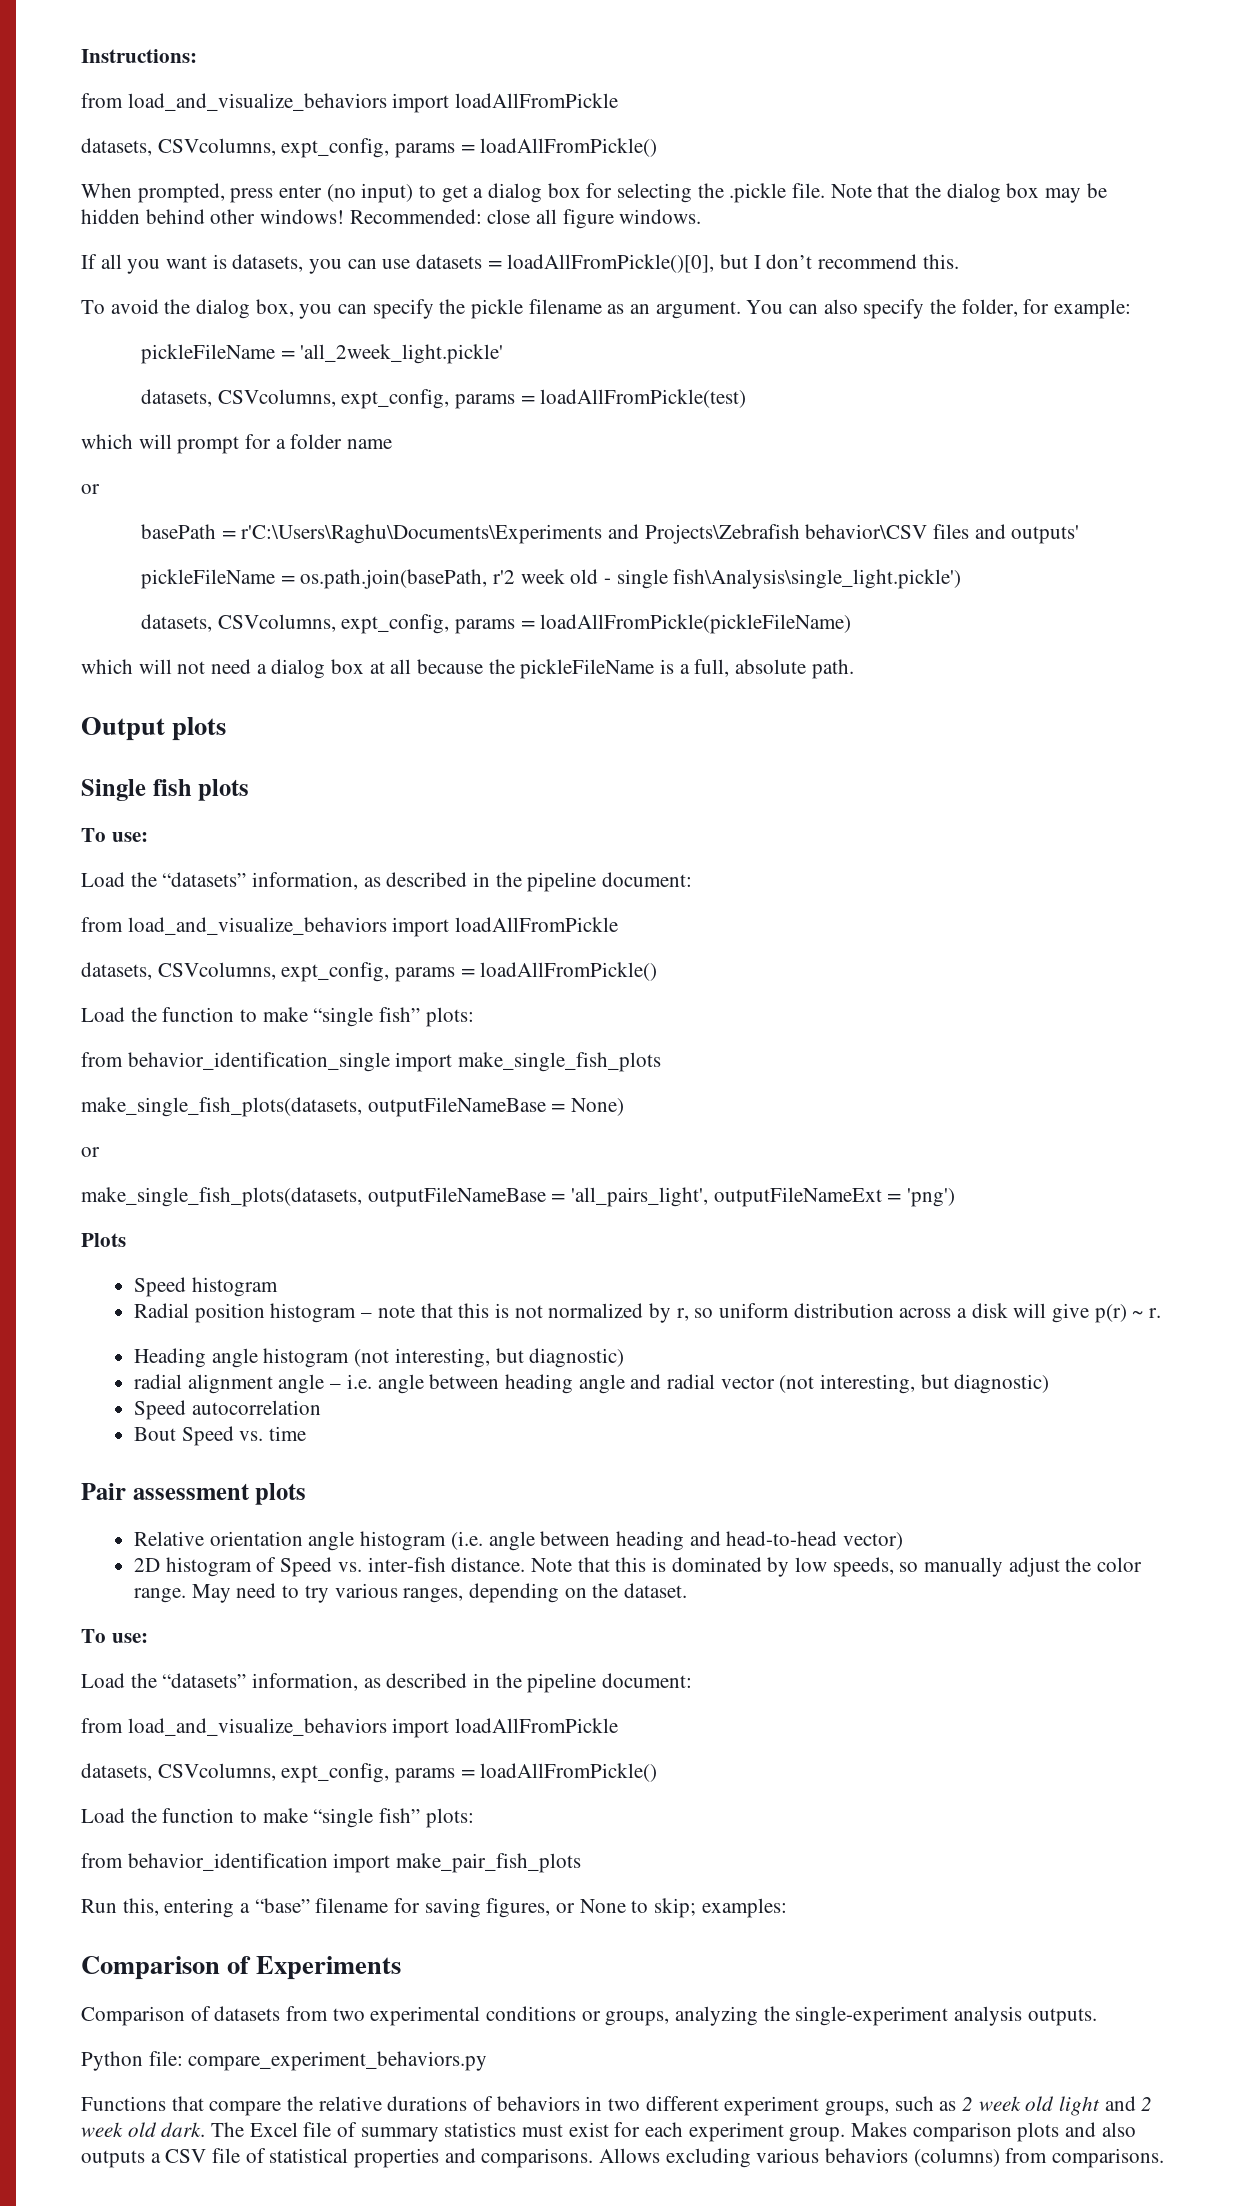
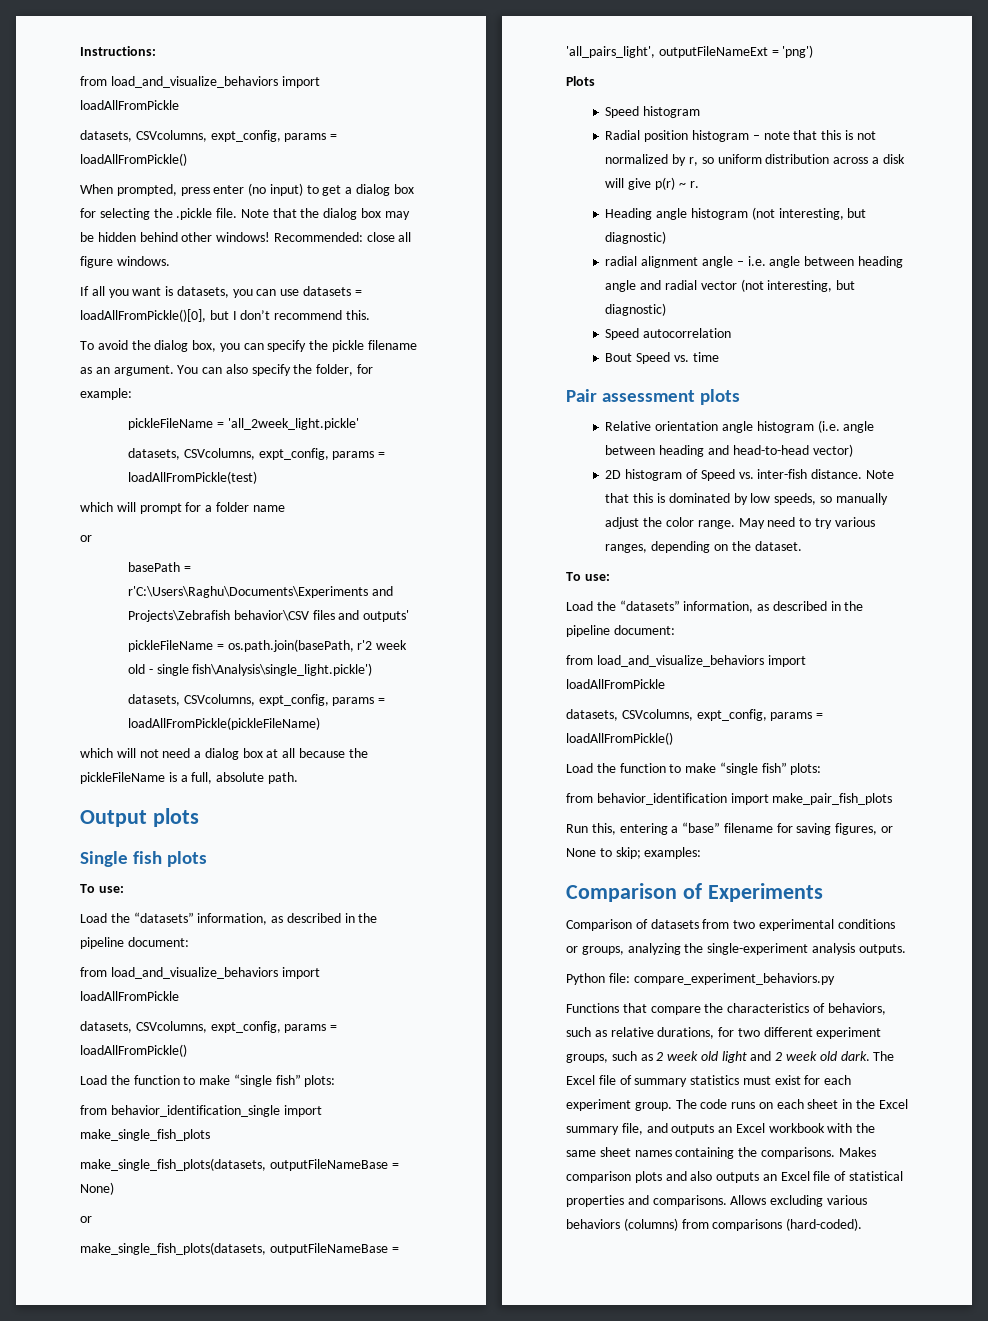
[318,2096,603,2111] relative durations of behaviors in -> [727,1003,886,1015] [566,1027,735,1039] characteristics of behaviors, such as relative durations, for
(846, 2134) none -> [675,1099,908,1109] [566,1123,876,1135] [566,1147,835,1159] The code runs on each sheet in the Excel summary file, and outputs an Excel workbook with the same sheet names containing the comparisons.
[150,2149,207,2163] a CSV -> [762,1171,810,1181] an Excel
[1052,2148,1165,2168] comparisons. -> [712,1218,863,1231] comparisons (hard-coded).

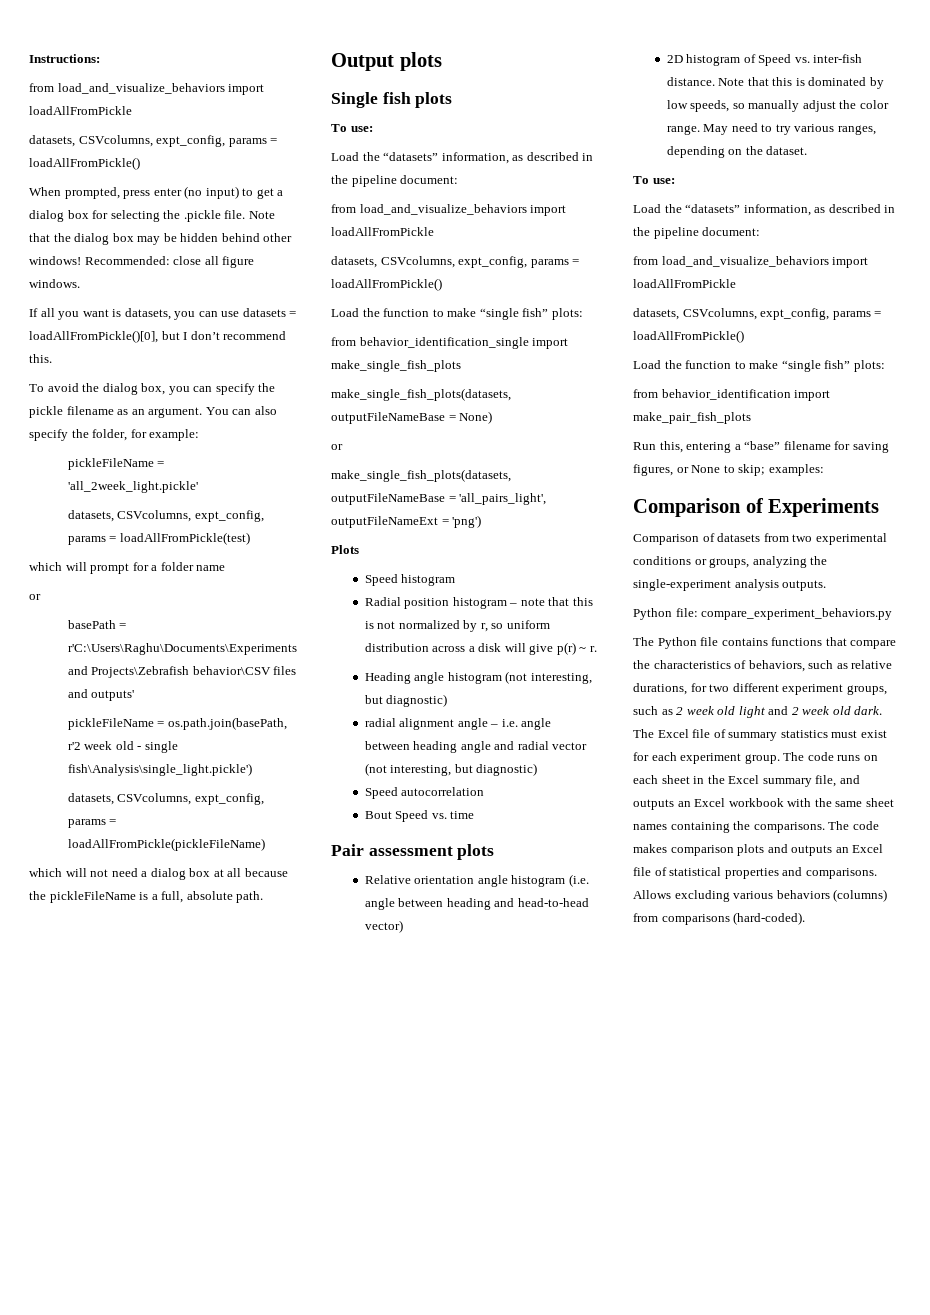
[566,1003,619,1013] Functions -> [633,637,823,649] The Python file contains functions
[838,1147,876,1157] Makes -> [828,821,879,830] [633,844,667,853] The code makes
[690,1171,713,1181] also -> (788, 848) none

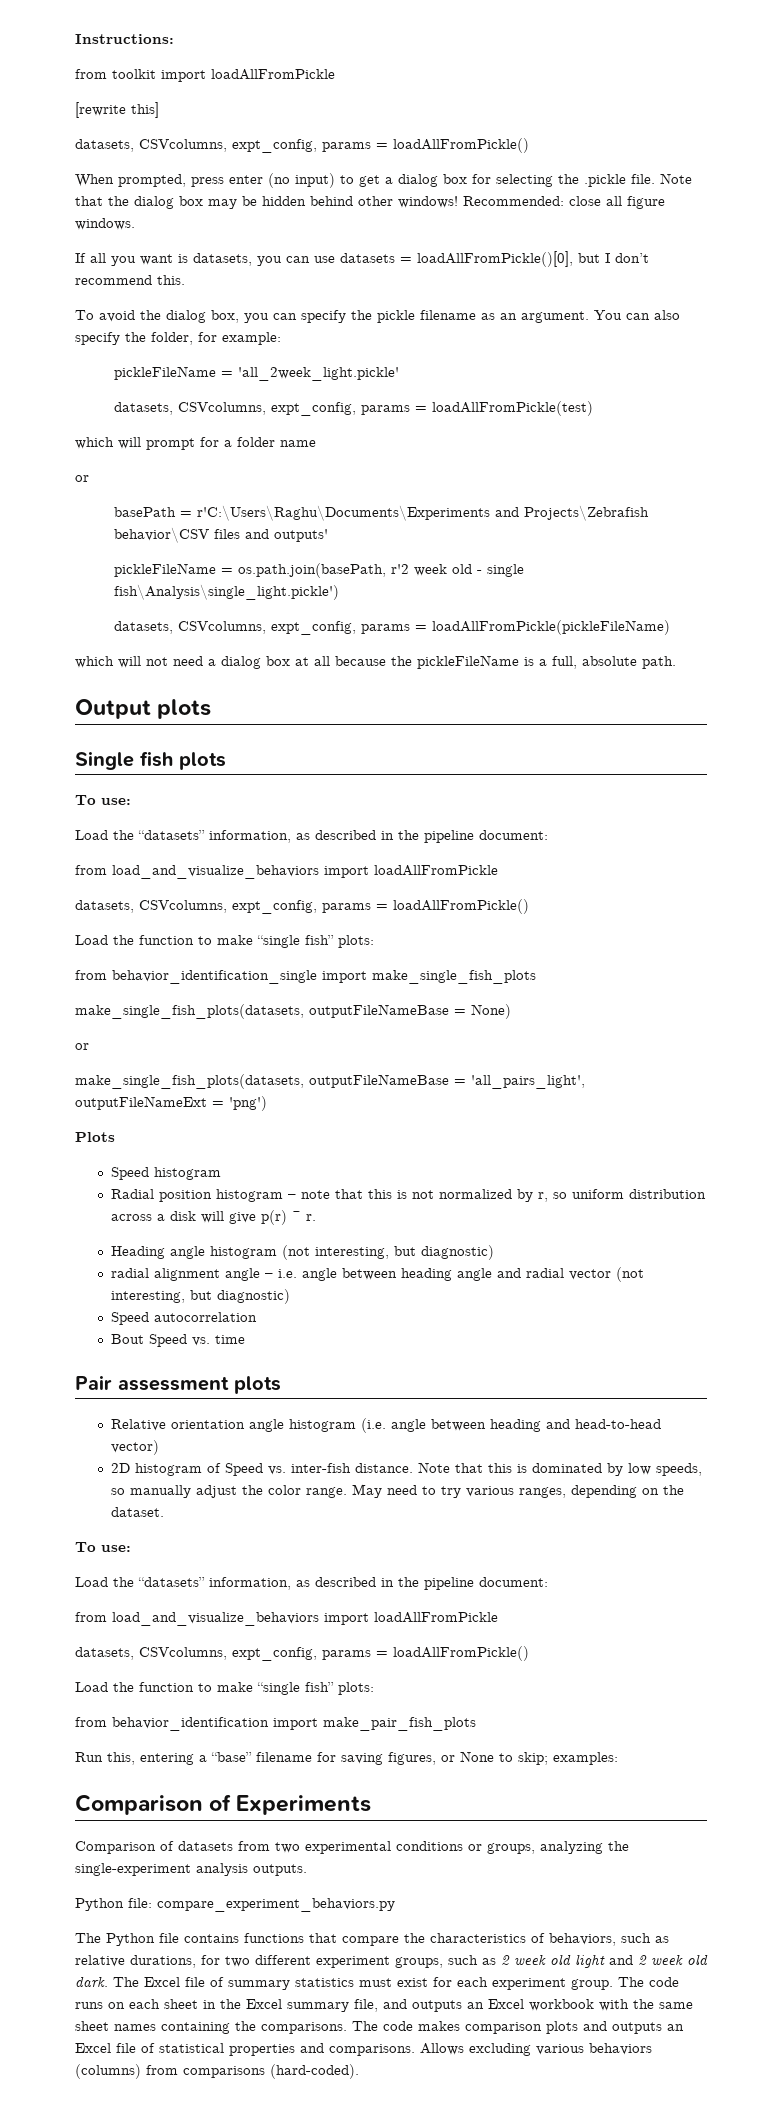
[57,83,265,95] [29,106,132,115] load_and_visualize_behaviors import loadAllFromPickle -> [112,69,335,82] [75,102,159,118] toolkit import loadAllFromPickle // [rewrite this]

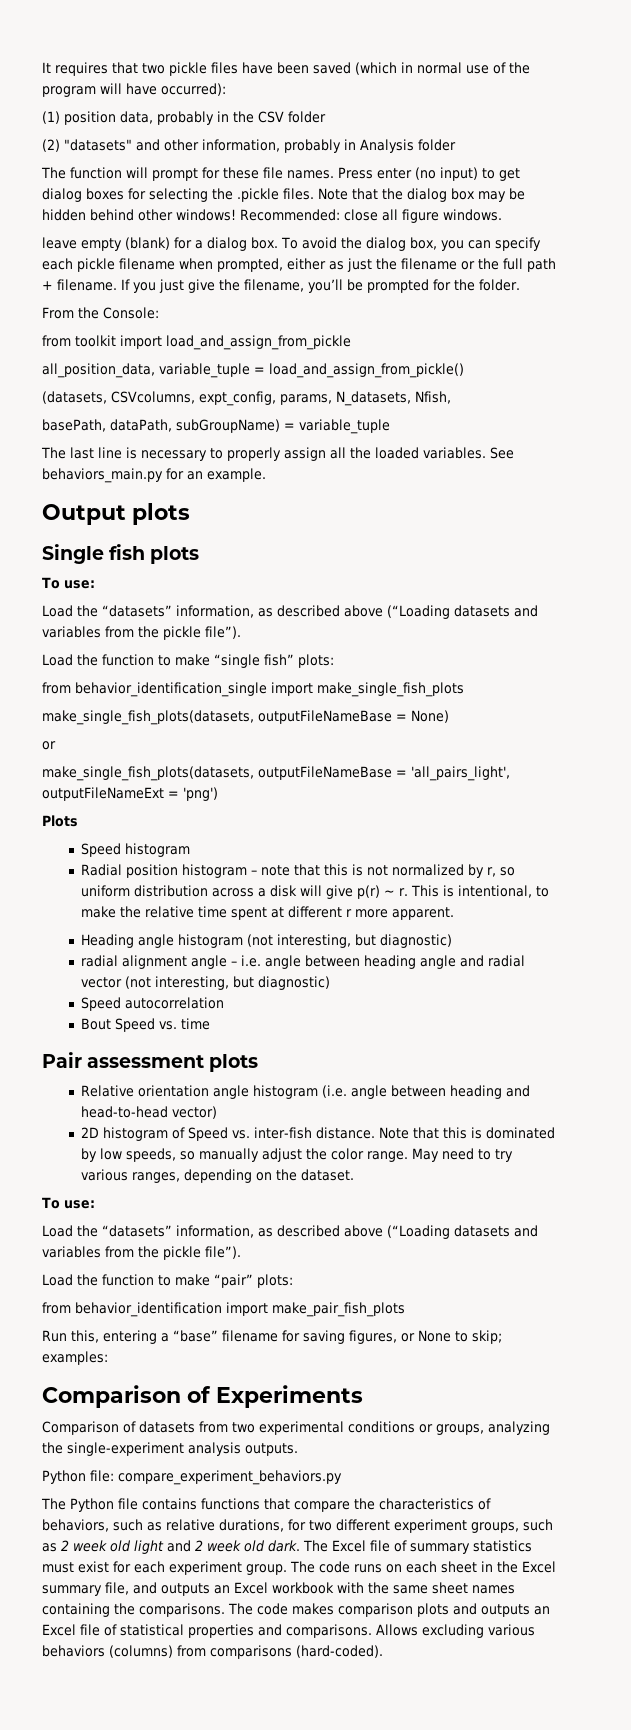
[75,34,174,44] [75,69,335,82] [75,102,159,118] [75,138,529,153] [75,174,224,187] Instructions: // from toolkit import loadAllFromPickle // [rewrite this] // datasets, CSVcolumns, expt_config, params = loadAllFromPickle() // When prompted, press -> [42,62,530,76] [42,83,226,97] [42,111,326,125] [42,139,456,153] [41,167,373,181] It requires that two pickle files have been saved (which in normal use of the program will have occurred): // (1) position data, probably in the CSV folder // (2) "datasets" and other information, probably in Analysis folder // The function will prompt for these file names. Press
[385,174,467,187] a dialog box -> [42,188,124,202] dialog boxes
[631,174,655,184] file. -> [283,188,314,200] files.
[75,251,649,267] [75,275,185,285] If all you want is datasets, you can use datasets = loadAllFromPickle()[0], but I don’t recommend this. // -> [42,237,278,251] leave empty (blank) for a dialog box.
[351,310,372,320] the -> [42,258,73,270] each
[481,310,680,323] [75,332,281,345] [114,366,400,381] [114,401,594,416] [75,437,316,450] [75,475,89,482] [114,505,650,521] [114,527,329,543] [114,563,525,578] [114,584,340,600] [114,620,671,635] [75,655,676,669] as an argument. You can also specify the folder, for example: // pickleFileName = 'all_2week_light.pickle' // datasets, CSVcolumns, expt_config, params = loadAllFromPickle(test) // which will prompt for a folder name // or // basePath = r'C:\Users\Raghu\Documents\Experiments and Projects\Zebrafish behavior\CSV files and outputs' // pickleFileName = os.path.join(basePath, r'2 week old - single fish\Analysis\single_light.pickle') // datasets, CSVcolumns, expt_config, params = loadAllFromPickle(pickleFileName) // which will not need a dialog box at all because the pickleFileName is a full, absolute path. -> [179,258,556,272] [42,279,520,293] [42,307,159,319] [42,335,351,350] [42,363,464,378] [42,391,451,406] [42,419,390,434] [41,447,514,461] [42,468,266,483] when prompted, either as just the filename or the full path + filename. If you just give the filename, you’ll be prompted for the folder. // From the Console: // from toolkit import load_and_assign_from_pickle // all_position_data, variable_tuple = load_and_assign_from_pickle() // (datasets, CSVcolumns, expt_config, params, N_datasets, Nfish, // basePath, dataPath, subGroupName) = variable_tuple // The last line is necessary to properly assign all the loaded variables. See behaviors_main.py for an example.
[381,830,548,843] [75,865,498,879] [75,899,529,914] in the pipeline document: // from load_and_visualize_behaviors import loadAllFromPickle // datasets, CSVcolumns, expt_config, params = loadAllFromPickle() -> [344,605,538,619] [42,626,241,640] above (“Loading datasets and variables from the pickle file”).
(316, 1217) none -> [410,885,549,898] [80,906,454,920] This is intentional, to make the relative time spent at different r more apparent.
[381,1577,548,1590] [75,1612,498,1626] [75,1646,529,1661] [75,1682,334,1695] in the pipeline document: // from load_and_visualize_behaviors import loadAllFromPickle // datasets, CSVcolumns, expt_config, params = loadAllFromPickle() // Load the function to make “single fish” -> [344,1225,538,1239] [42,1246,241,1260] [42,1274,253,1288] above (“Loading datasets and variables from the pickle file”). // Load the function to make “pair”

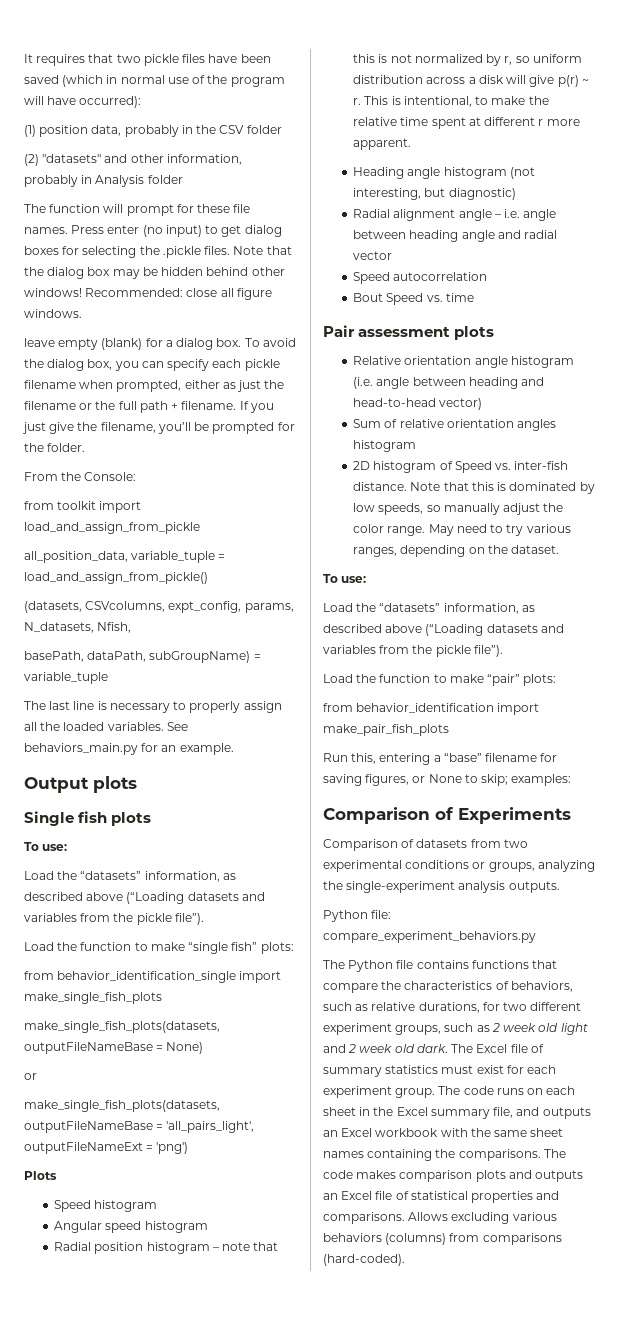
(190, 850) none -> [54,1221,208,1233] // Angular speed histogram
[80,955,118,967] radial -> [353,209,391,218] Radial
[124,976,330,990] (not interesting, but diagnostic) -> (393, 255) none
(217, 1112) none -> [353,419,557,431] [353,440,417,452] // Sum of relative orientation angles histogram

